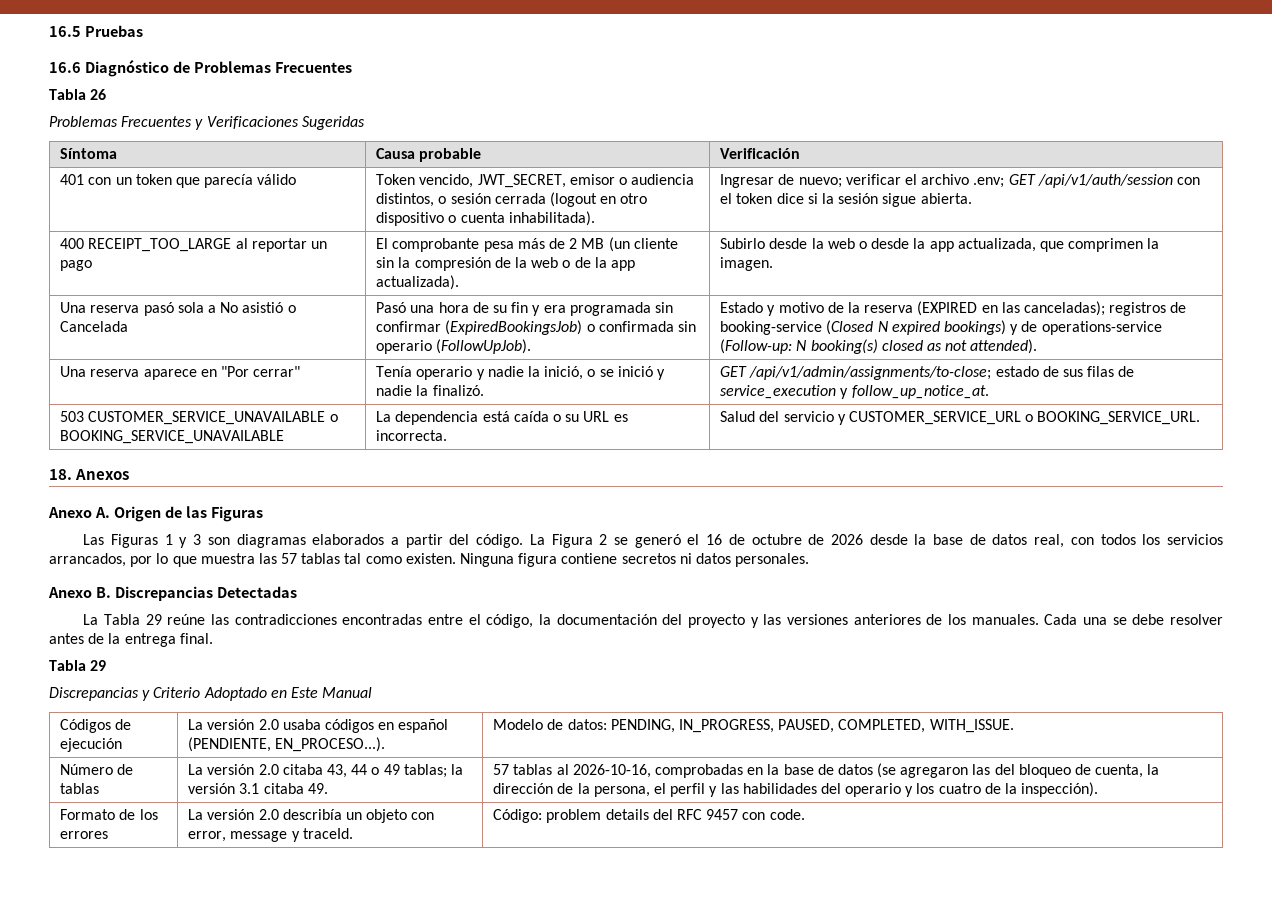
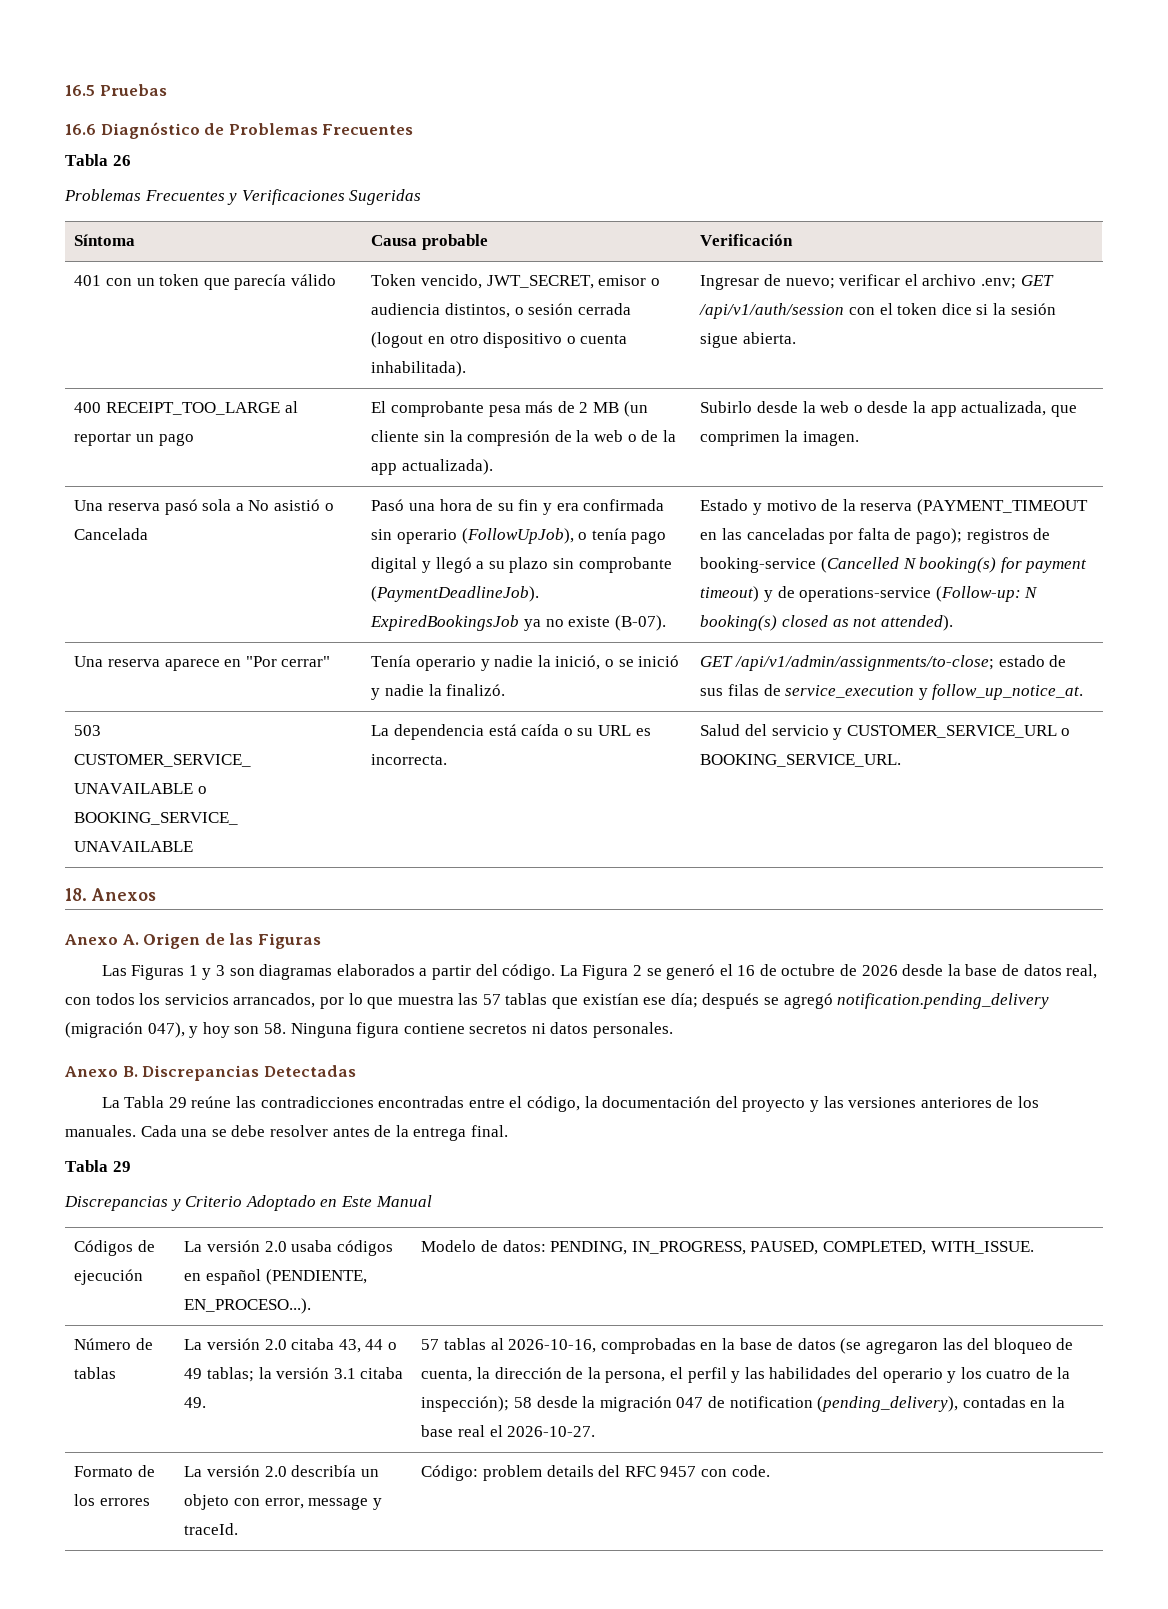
[569,302,673,316] [376,320,696,335] [376,339,532,354] programada sin confirmar (ExpiredBookingsJob) o confirmada sin operario (FollowUpJob). -> [583,499,665,511] [371,528,667,544] [371,557,672,573] [371,586,540,602] [370,615,666,631] confirmada sin operario (FollowUpJob), o tenía pago digital y llegó a su plazo sin comprobante (PaymentDeadlineJob). ExpiredBookingsJob ya no existe (B-07).
[917,301,978,316] (EXPIRED -> [916,499,1088,515] (PAYMENT_TIMEOUT
[1023,301,1187,316] [720,320,1006,335] canceladas); registros de booking-service (Closed N expired bookings) -> [746,528,1051,544] [700,557,1088,573] [700,586,760,602] canceladas por falta de pago); registros de booking-service (Cancelled N booking(s) for payment timeout)
[344,553,456,564] tal como existen. -> [552,993,1050,1009] [65,1022,286,1038] que existían ese día; después se agregó notification.pending_delivery (migración 047), y hoy son 58.
[1021,782,1099,797] inspección). -> [421,1396,1065,1412] [421,1425,596,1437] inspección); 58 desde la migración 047 de notification (pending_delivery), contadas en la base real el 2026-10-27.

